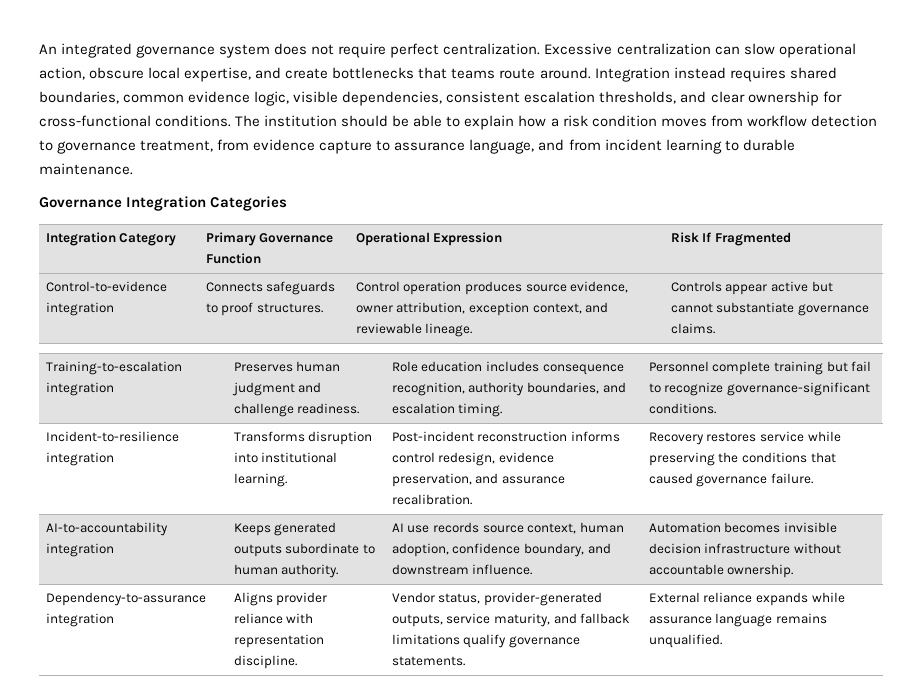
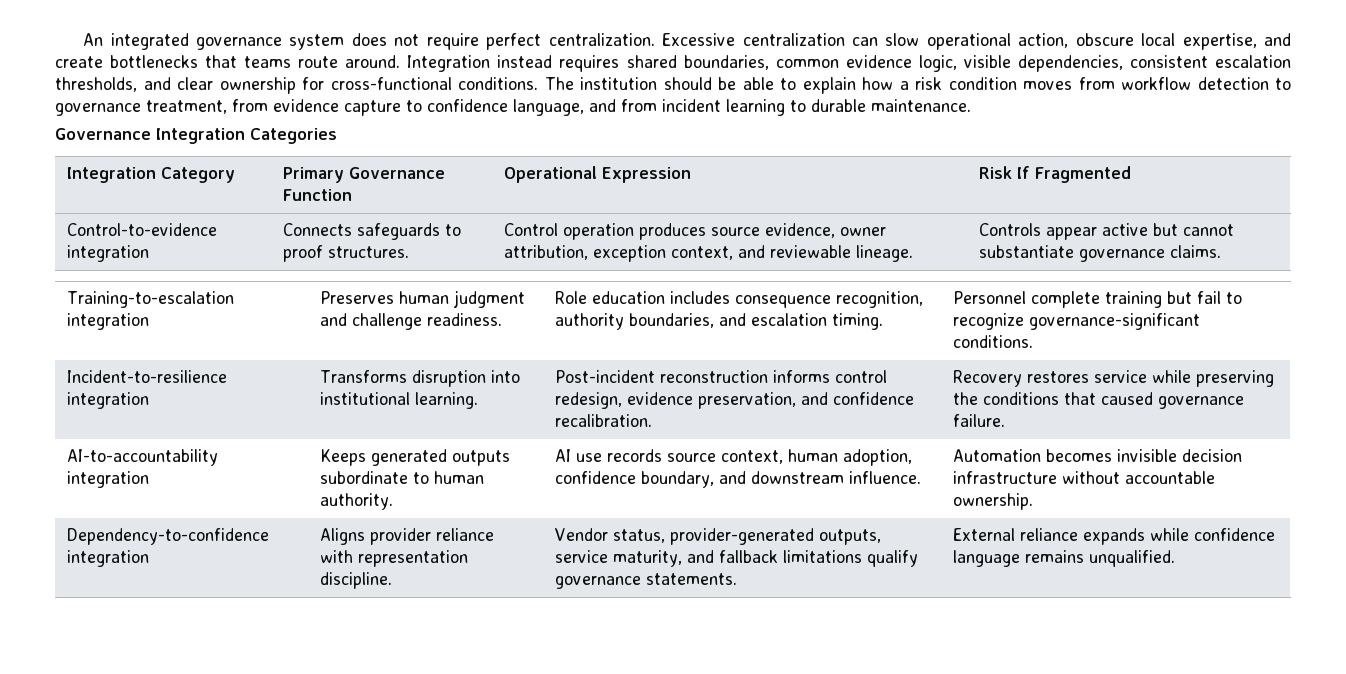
[394,142,466,151] assurance -> [427,99,508,112] confidence
[502,476,566,484] assurance -> [833,392,915,405] confidence
[45,592,206,606] Dependency-to-assurance -> [67,528,270,545] Dependency-to-confidence
[648,616,712,624] assurance -> [1194,528,1276,541] confidence

